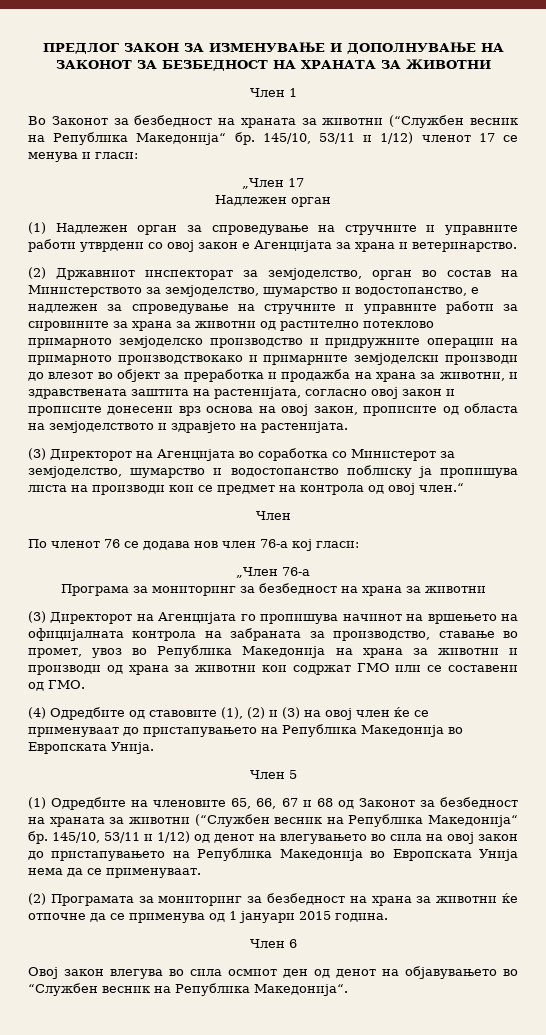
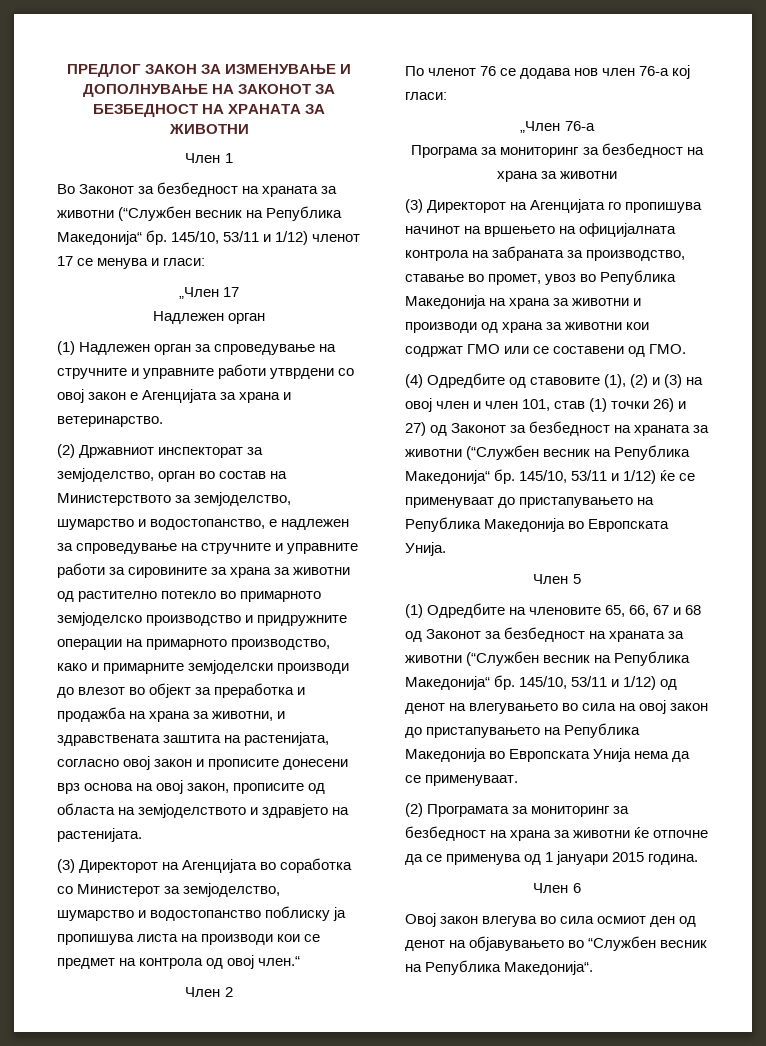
[363,321,434,328] потеклово -> [161,591,237,599] потекло во
[117,355,243,365] производствокако -> [231,639,331,650] [57,663,87,671] производство, како
(291, 515) none -> [224,987,233,997] 2
(390, 713) none -> [473,398,687,412] [405,421,710,436] [405,445,691,460] [405,469,657,484] и член 101, став (1) точки 26) и 27) од Законот за безбедност на храната за животни (“Службен весник на Република Македонија“ бр. 145/10, 53/11 и 1/12)

